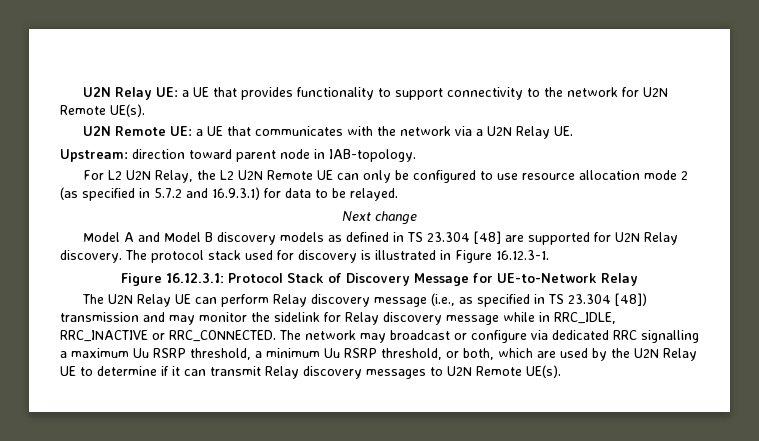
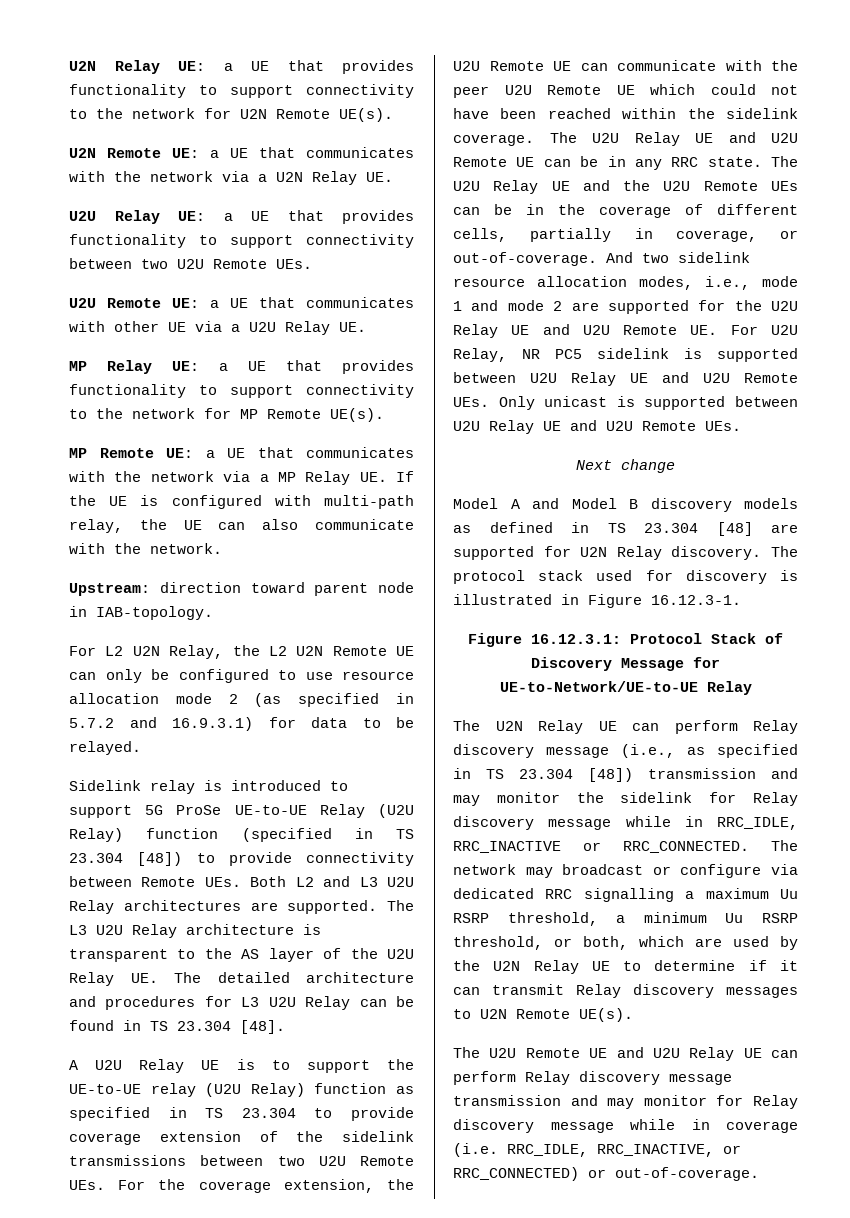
(574, 131) none -> [69,210,414,224] [69,234,414,248] [69,258,312,269] [69,297,414,308] [69,321,366,335] [69,360,414,374] [69,384,414,398] [69,408,384,422] [69,447,414,458] [69,471,414,485] [69,495,414,509] [69,519,414,533] [69,543,222,554] // U2U Relay UE: a UE that provides functionality to support connectivity between two U2U Remote UEs. // U2U Remote UE: a UE that communicates with other UE via a U2U Relay UE. // MP Relay UE: a UE that provides functionality to support connectivity to the network for MP Remote UE(s). // MP Remote UE: a UE that communicates with the network via a MP Relay UE. If the UE is configured with multi-path relay, the UE can also communicate with the network.
(398, 194) none -> [69,780,348,794] [69,804,414,818] [69,828,414,842] [69,852,414,866] [69,876,414,887] [69,900,414,914] [69,924,321,938] [69,948,414,962] [69,972,414,986] [69,996,414,1010] [69,1020,285,1034] [69,1059,414,1073] [69,1083,414,1097] [69,1107,414,1121] [69,1131,414,1145] [69,1155,414,1166] [69,1179,414,1193] [453,60,798,71] [453,84,798,98] [453,108,798,119] [453,132,798,146] [453,156,798,170] [453,180,798,194] [453,204,798,218] [453,228,798,242] [453,252,750,266] [453,276,798,290] [453,300,798,314] [453,324,798,338] [453,348,798,362] [453,372,798,386] [453,396,798,410] [453,420,741,434] // Sidelink relay is introduced to support 5G ProSe UE-to-UE Relay (U2U Relay) function (specified in TS 23.304 [48]) to provide connectivity between Remote UEs. Both L2 and L3 U2U Relay architectures are supported. The L3 U2U Relay architecture is transparent to the AS layer of the U2U Relay UE. The detailed architecture and procedures for L3 U2U Relay can be found in TS 23.304 [48]. // A U2U Relay UE is to support the UE-to-UE relay (U2U Relay) function as specified in TS 23.304 to provide coverage extension of the sidelink transmissions between two U2U Remote UEs. For the coverage extension, the U2U Remote UE can communicate with the peer U2U Remote UE which could not have been reached within the sidelink coverage. The U2U Relay UE and U2U Remote UE can be in any RRC state. The U2U Relay UE and the U2U Remote UEs can be in the coverage of different cells, partially in coverage, or out-of-coverage. And two sidelink resource allocation modes, i.e., mode 1 and mode 2 are supported for the U2U Relay UE and U2U Remote UE. For U2U Relay, NR PC5 sidelink is supported between U2U Relay UE and U2U Remote UEs. Only unicast is supported between U2U Relay UE and U2U Remote UEs.
[497,273,597,283] UE-to-Network -> [499,681,698,692] UE-to-Network/UE-to-UE
(561, 371) none -> [453,1047,798,1061] [453,1071,732,1085] [453,1095,798,1109] [453,1119,798,1133] [453,1143,741,1157] [453,1167,759,1181] // The U2U Remote UE and U2U Relay UE can perform Relay discovery message transmission and may monitor for Relay discovery message while in coverage (i.e. RRC_IDLE, RRC_INACTIVE, or RRC_CONNECTED) or out-of-coverage.

